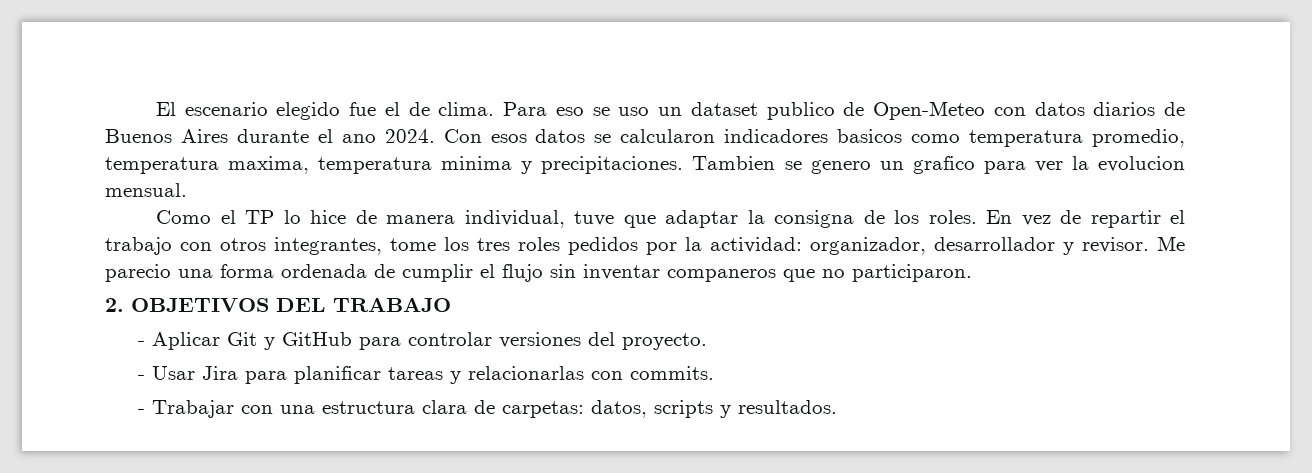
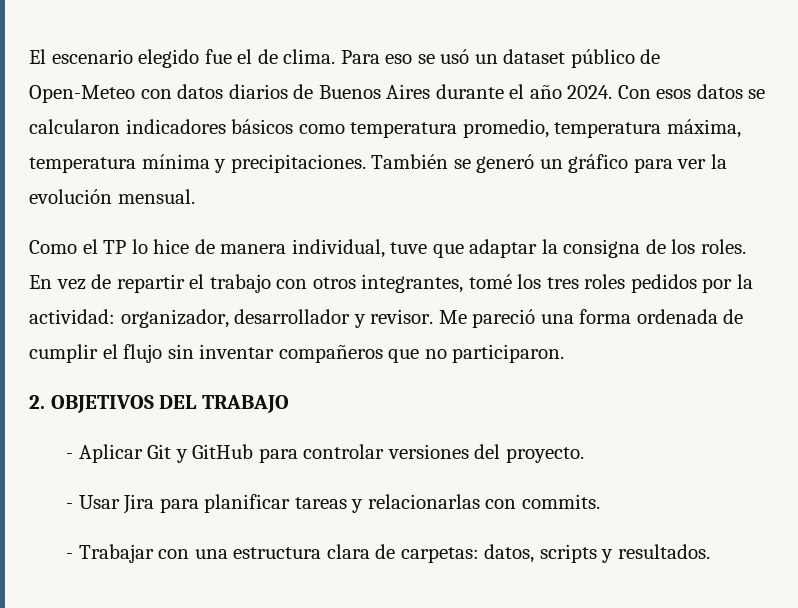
[618,107,650,116] uso -> [440,49,470,64] usó
[766,102,835,120] publico -> [570,49,635,68] público
[341,134,376,143] ano -> [529,84,562,99] año
[837,129,903,143] basicos -> [231,119,294,134] básicos
[228,156,975,174] maxima, temperatura minima y precipitaciones. Tambien se genero un grafico -> [666,119,741,138] [29,154,629,173] máxima, temperatura mínima y precipitaciones. También se generó un gráfico
[1097,156,1185,172] evolucion -> [29,189,112,204] evolución
[390,238,436,251] tome -> [468,274,512,289] tomé
[105,264,171,282] parecio -> [472,309,536,328] pareció
[667,269,776,282] companeros -> [278,344,383,363] compañeros

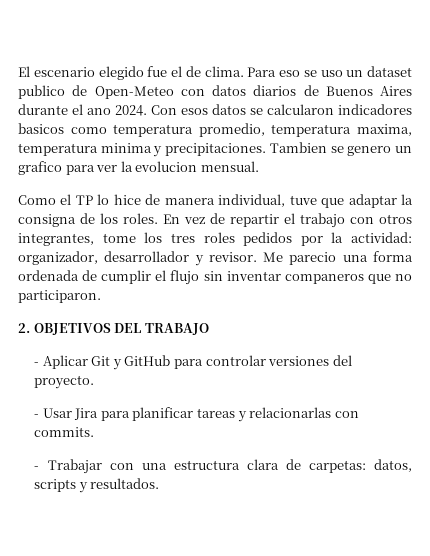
[440,49,470,64] usó -> [320,70,343,77] uso
[570,49,635,68] público -> [18,85,65,99] publico
[529,84,562,99] año -> [87,108,111,115] ano
[231,119,294,134] básicos -> [18,123,64,134] basicos
[666,119,741,138] [29,154,629,173] máxima, temperatura mínima y precipitaciones. También se generó un gráfico -> [357,124,412,136] [18,142,413,157] [18,161,62,175] maxima, temperatura minima y precipitaciones. Tambien se genero un grafico
[29,189,112,204] evolución -> [135,161,198,172] evolucion
[468,274,512,289] tomé -> [102,233,136,243] tome
[472,309,536,328] pareció -> [289,252,337,265] parecio
[278,344,383,363] compañeros -> [284,274,364,284] companeros

